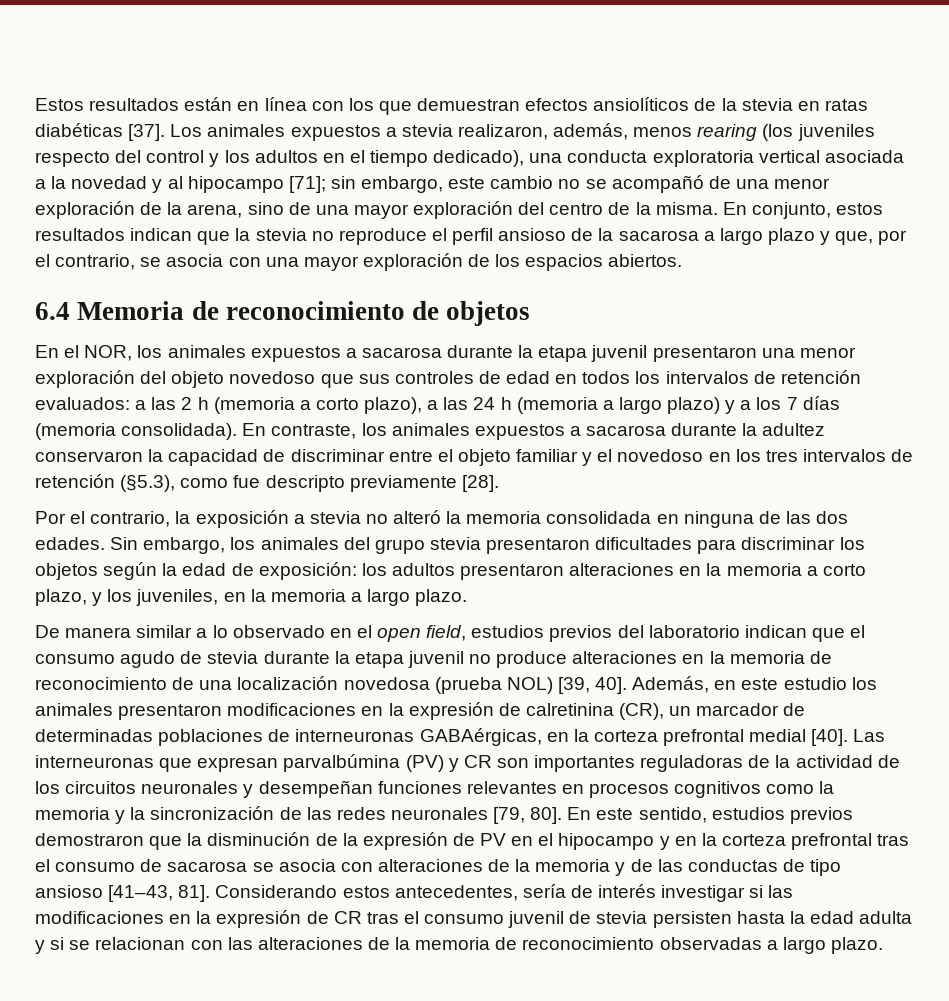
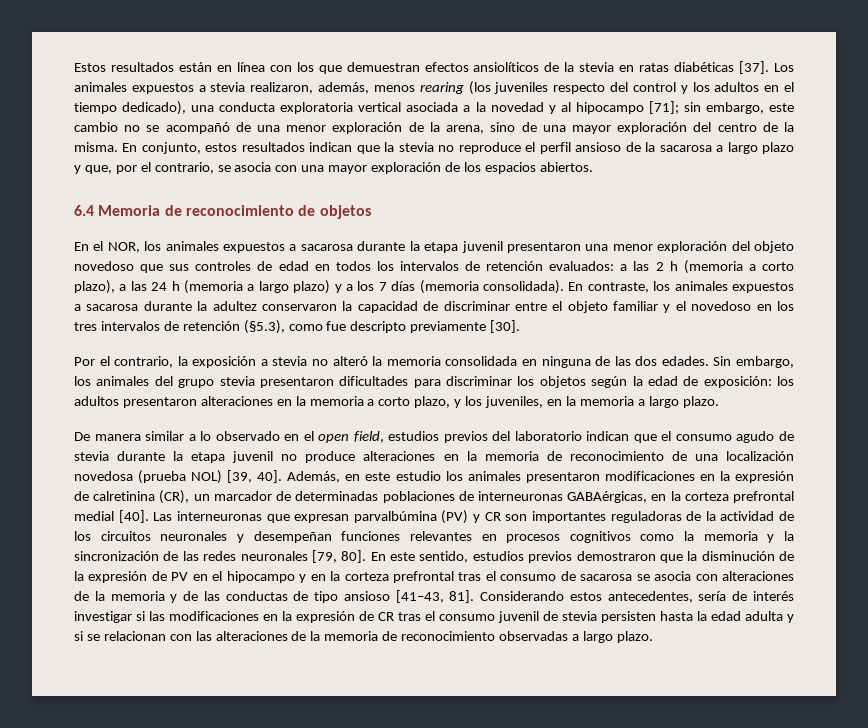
[461,475,499,492] [28]. -> [490,320,521,333] [30].

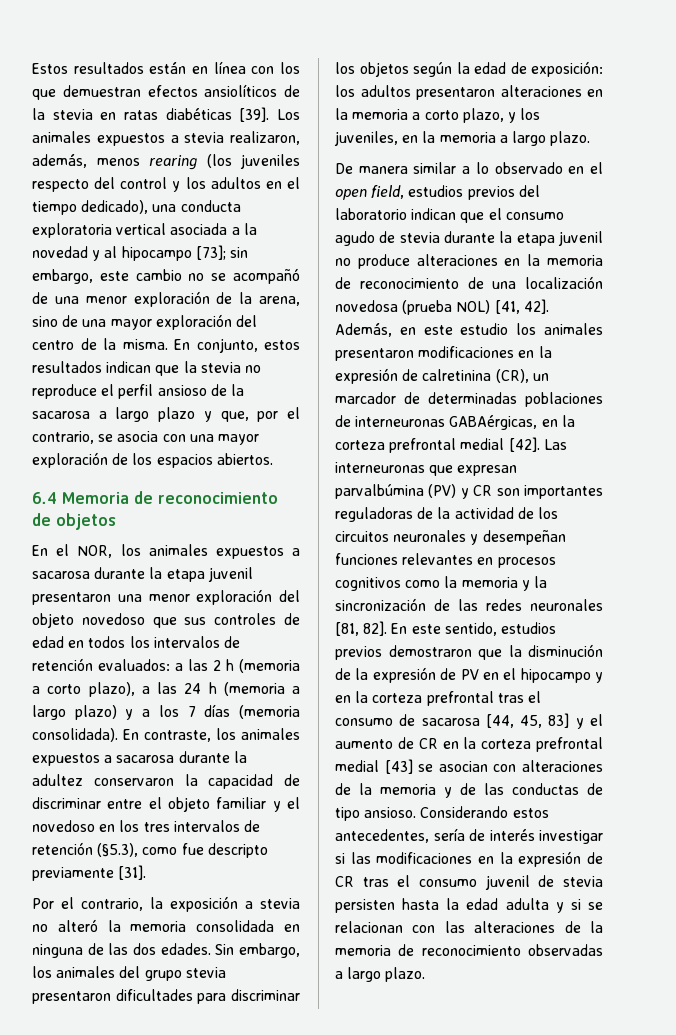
[739,61,770,74] [37]. -> [239,107,270,122] [39].
[648,101,679,114] [71]; -> [195,245,226,260] [73];
[490,320,521,333] [30]. -> [118,865,147,880] [31].
[227,470,283,483] [39, 40]. -> [494,299,549,314] [41, 42].
[118,510,149,523] [40]. -> [508,437,540,452] [42].
[311,550,367,563] [79, 80]. -> [335,621,388,636] [81, 82].
[636,571,692,581] se asocia -> [485,713,603,729] [335,737,603,752] [335,759,488,774] [44, 45, 83] y el aumento de CR en la corteza prefrontal medial [43] se asocian
[343,590,475,603] ansioso [41–43, 81]. -> [364,807,417,818] ansioso.

